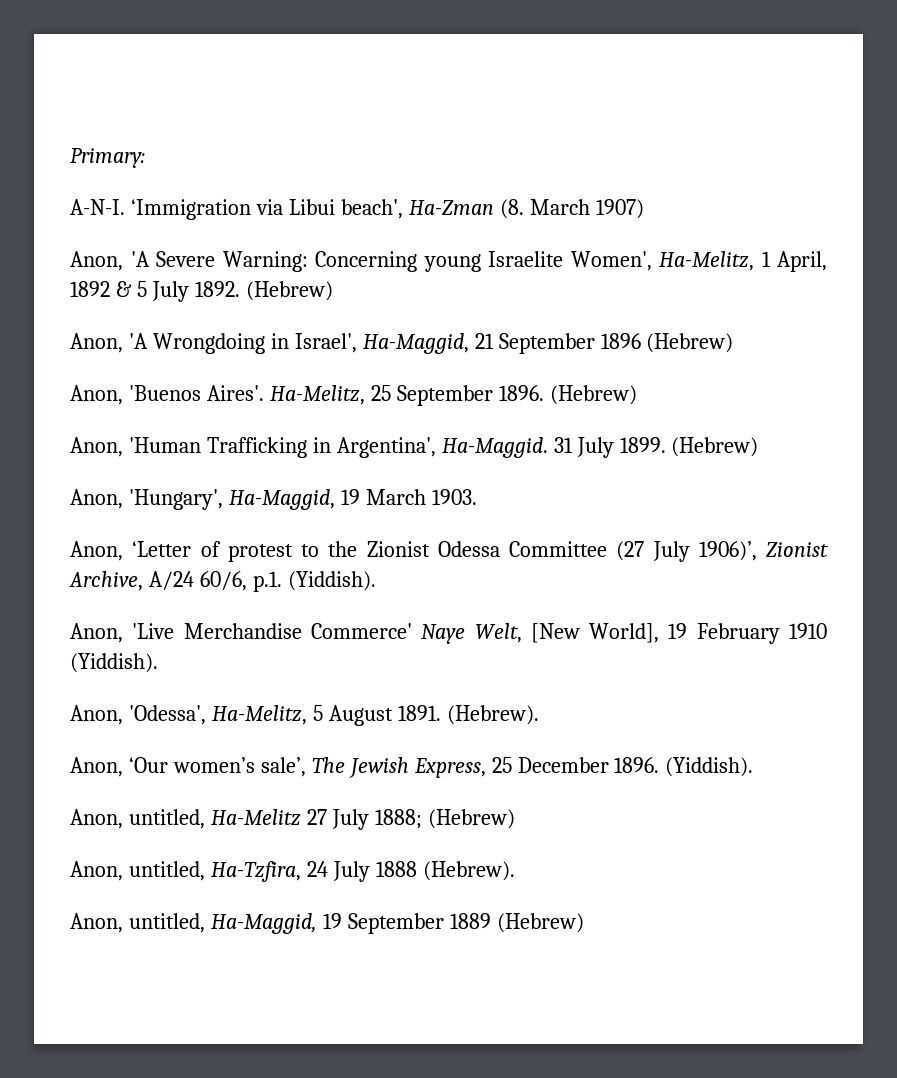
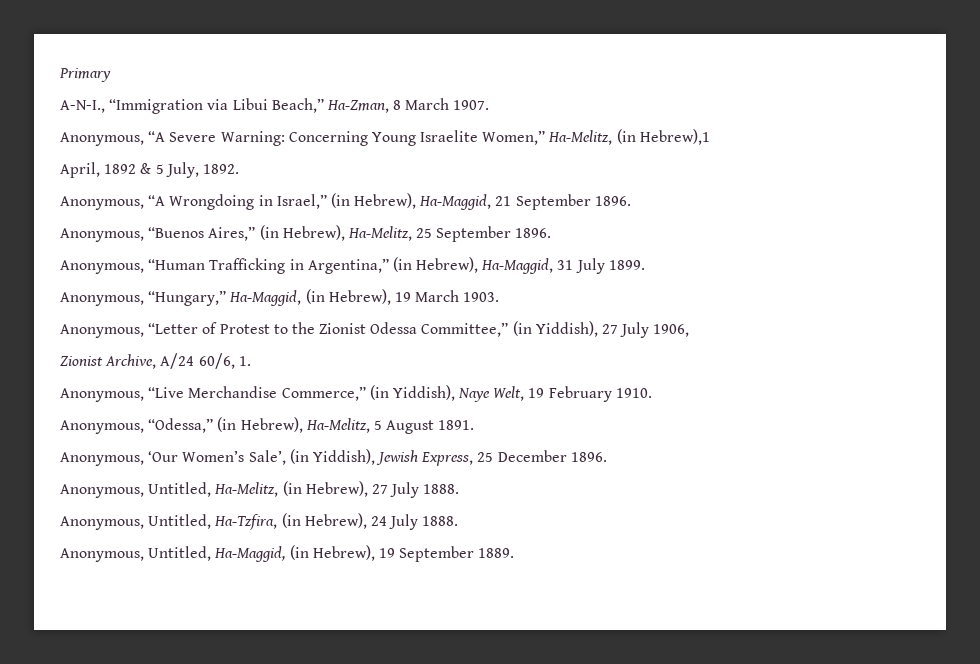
[70,148,145,168] [70,199,644,220] [70,251,771,272] Primary: // A-N-I. ‘Immigration via Libui beach', Ha-Zman (8. March 1907) // Anon, 'A Severe Warning: Concerning young Israelite Women', Ha-Melitz, 1 -> [59,68,111,82] [60,98,490,114] [60,129,710,146] Primary // A-N-I., “Immigration via Libui Beach,” Ha-Zman, 8 March 1907. // Anonymous, “A Severe Warning: Concerning Young Israelite Women,” Ha-Melitz, (in Hebrew),1 //
[151,281,189,302] July -> [165,162,199,178] July,
[245,281,333,301] [70,333,734,354] [70,385,637,406] [70,437,759,458] [70,489,477,510] [70,541,828,562] [69,571,376,592] [70,623,827,644] [70,653,158,673] [70,705,539,726] [70,757,345,777] (Hebrew) // Anon, 'A Wrongdoing in Israel', Ha-Maggid, 21 September 1896 (Hebrew) // Anon, 'Buenos Aires'. Ha-Melitz, 25 September 1896. (Hebrew) // Anon, 'Human Trafficking in Argentina', Ha-Maggid. 31 July 1899. (Hebrew) // Anon, 'Hungary', Ha-Maggid, 19 March 1903. // Anon, ‘Letter of protest to the Zionist Odessa Committee (27 July 1906)’, Zionist Archive, A/24 60/6, p.1. (Yiddish). // Anon, 'Live Merchandise Commerce' Naye Welt, [New World], 19 February 1910 (Yiddish). // Anon, 'Odessa', Ha-Melitz, 5 August 1891. (Hebrew). // Anon, ‘Our women’s sale’, The -> [60,193,631,210] [60,225,552,242] [60,257,645,274] [60,289,500,306] [60,321,690,338] [60,353,251,369] [60,385,652,402] [60,417,475,434] [60,449,375,466] // Anonymous, “A Wrongdoing in Israel,” (in Hebrew), Ha-Maggid, 21 September 1896. // Anonymous, “Buenos Aires,” (in Hebrew), Ha-Melitz, 25 September 1896. // Anonymous, “Human Trafficking in Argentina,” (in Hebrew), Ha-Maggid, 31 July 1899. // Anonymous, “Hungary,” Ha-Maggid, (in Hebrew), 19 March 1903. // Anonymous, “Letter of Protest to the Zionist Odessa Committee,” (in Yiddish), 27 July 1906, // Zionist Archive, A/24 60/6, 1. // Anonymous, “Live Merchandise Commerce,” (in Yiddish), Naye Welt, 19 February 1910. // Anonymous, “Odessa,” (in Hebrew), Ha-Melitz, 5 August 1891. // Anonymous, ‘Our Women’s Sale’, (in Yiddish),
[665,757,754,777] [70,809,515,830] [70,861,515,882] [70,913,584,934] (Yiddish). // Anon, untitled, Ha-Melitz 27 July 1888; (Hebrew) // Anon, untitled, Ha-Tzfira, 24 July 1888 (Hebrew). // Anon, untitled, Ha-Maggid, 19 September 1889 (Hebrew) -> [60,481,460,498] [60,513,459,530] [60,545,515,562] // Anonymous, Untitled, Ha-Melitz, (in Hebrew), 27 July 1888. // Anonymous, Untitled, Ha-Tzfira, (in Hebrew), 24 July 1888. // Anonymous, Untitled, Ha-Maggid, (in Hebrew), 19 September 1889.

